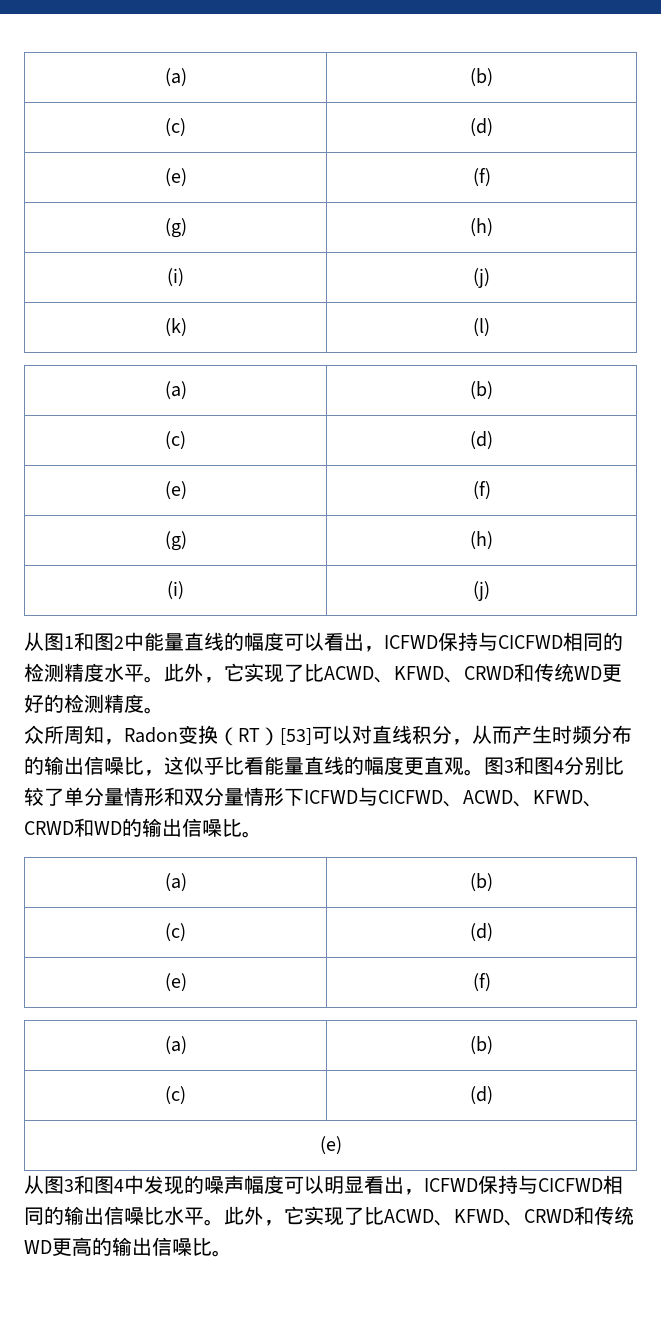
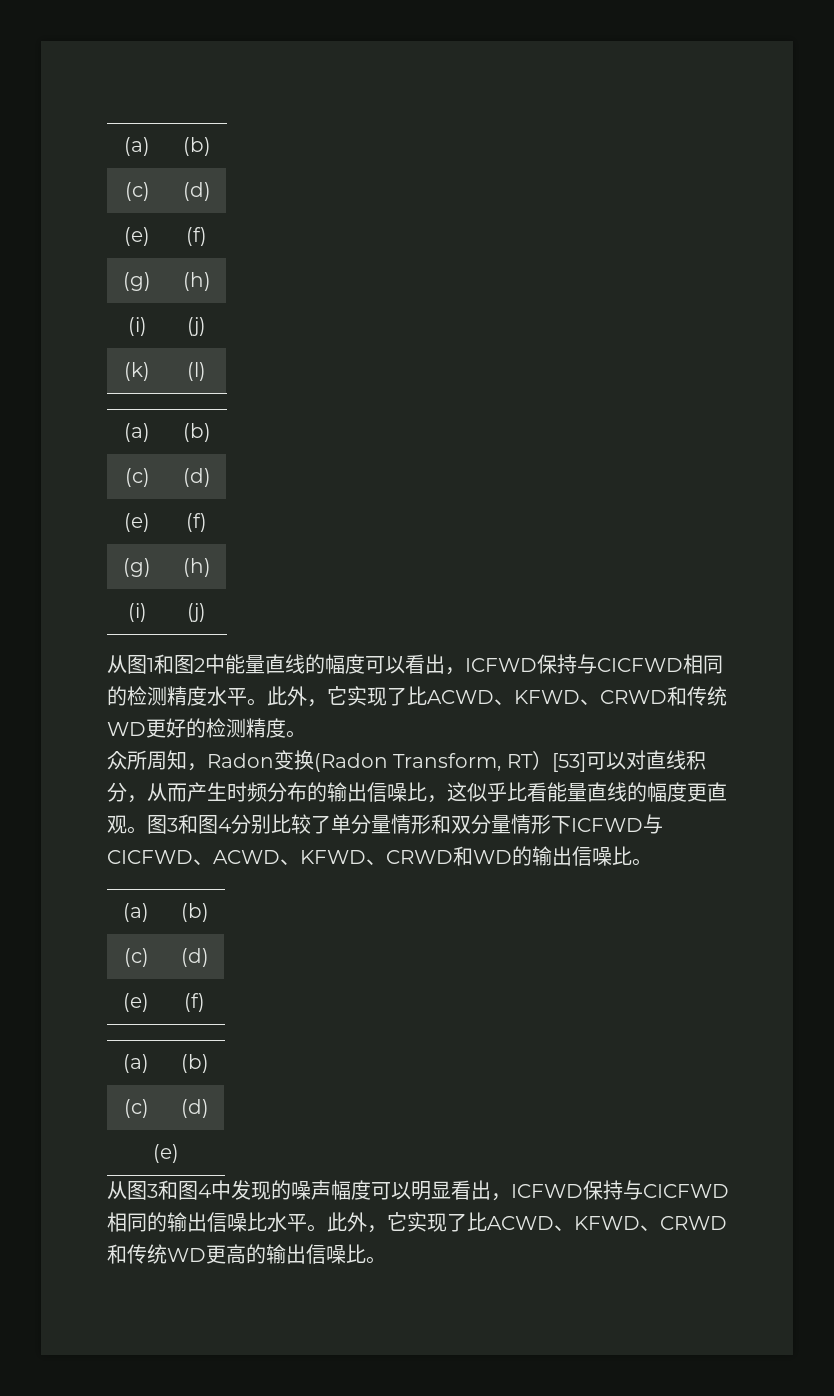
[218,727,238,746] （ -> [314,753,502,772] (Radon Transform,

